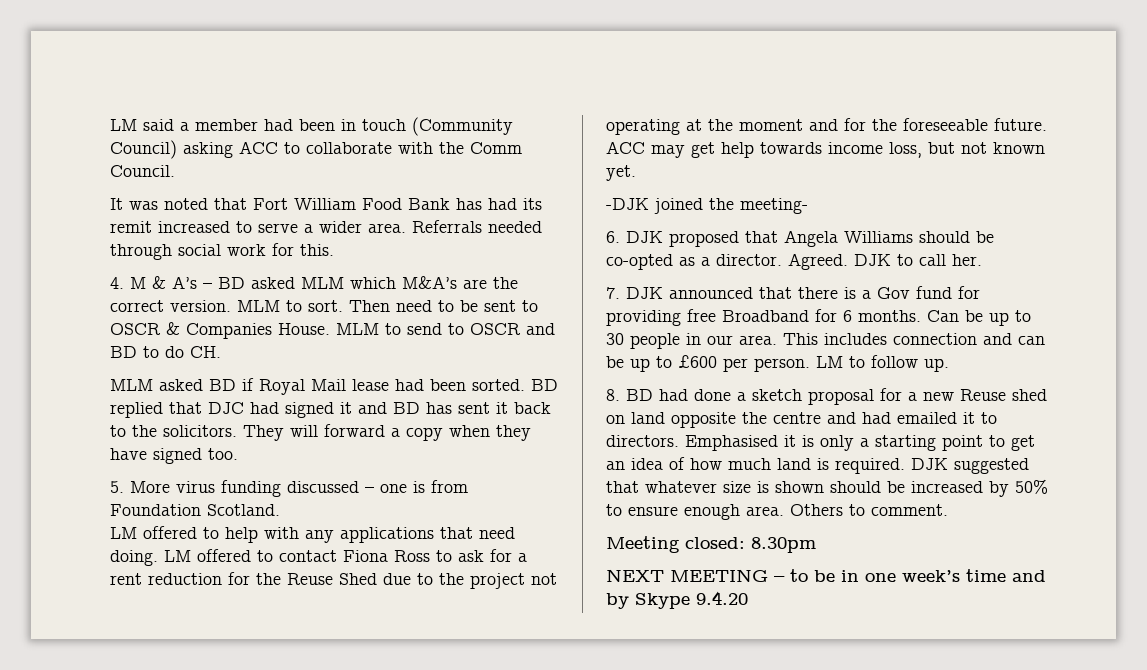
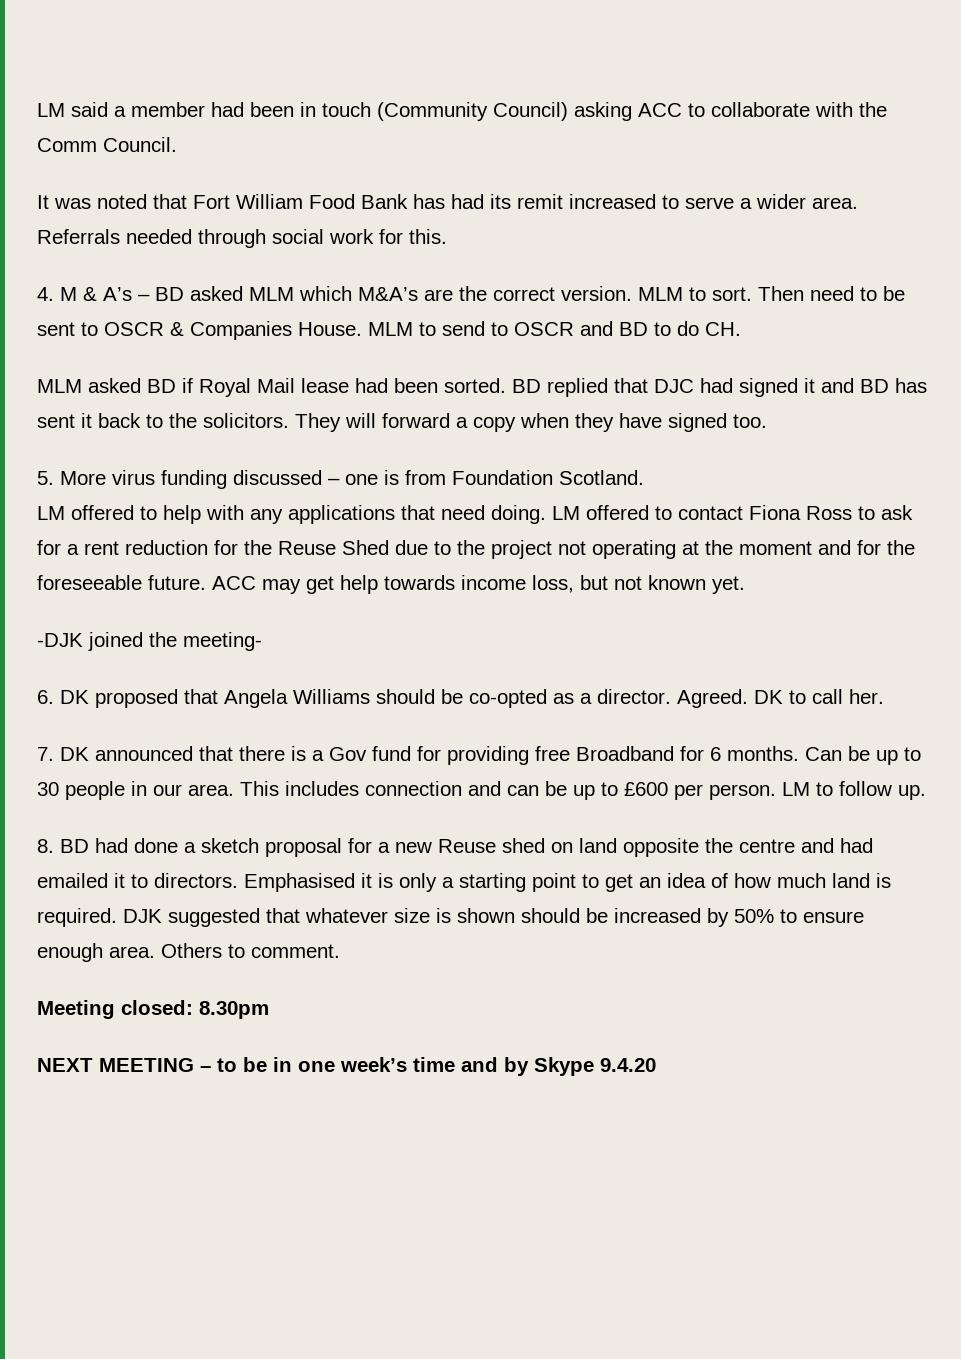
[626,231,663,243] DJK -> [60,690,89,704] DK
[854,254,891,266] DJK -> [754,690,783,704] DK
[626,287,663,299] DJK -> [60,747,89,761] DK

